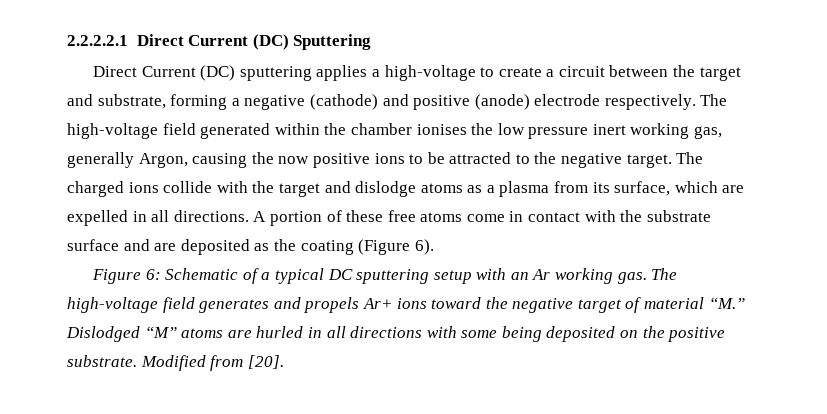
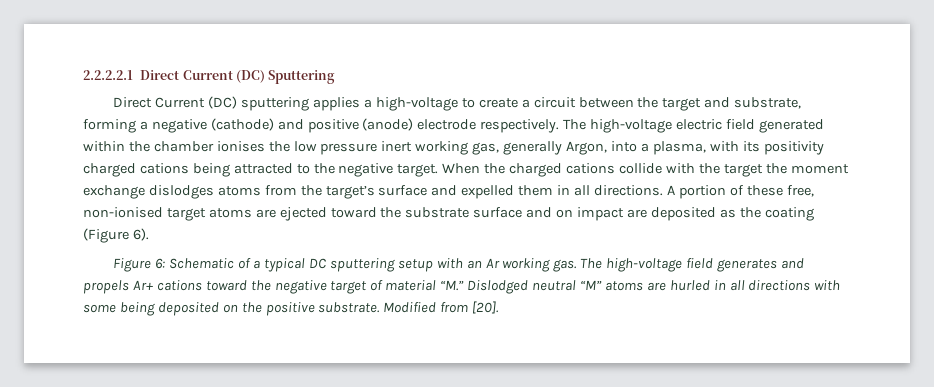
(158, 131) none -> [676,119,723,130] electric
[192,152,445,168] causing the now positive ions to be -> [610,141,824,155] [83,163,230,177] into a plasma, with its positivity charged cations being
[676,152,704,164] [67,181,745,197] [67,210,128,226] The charged ions collide with the target and dislodge atoms as a plasma from its surface, which are expelled -> [442,163,849,177] [83,185,554,199] When the charged cations collide with the target the moment exchange dislodges atoms from the target’s surface and expelled them
[387,210,616,222] free atoms come in contact with -> [786,185,814,197] [83,207,377,221] free, non-ionised target atoms are ejected toward
(150, 245) none -> [556,207,625,221] on impact
[396,298,427,309] ions -> [156,280,202,291] cations
(140, 334) none -> [532,280,577,291] neutral

